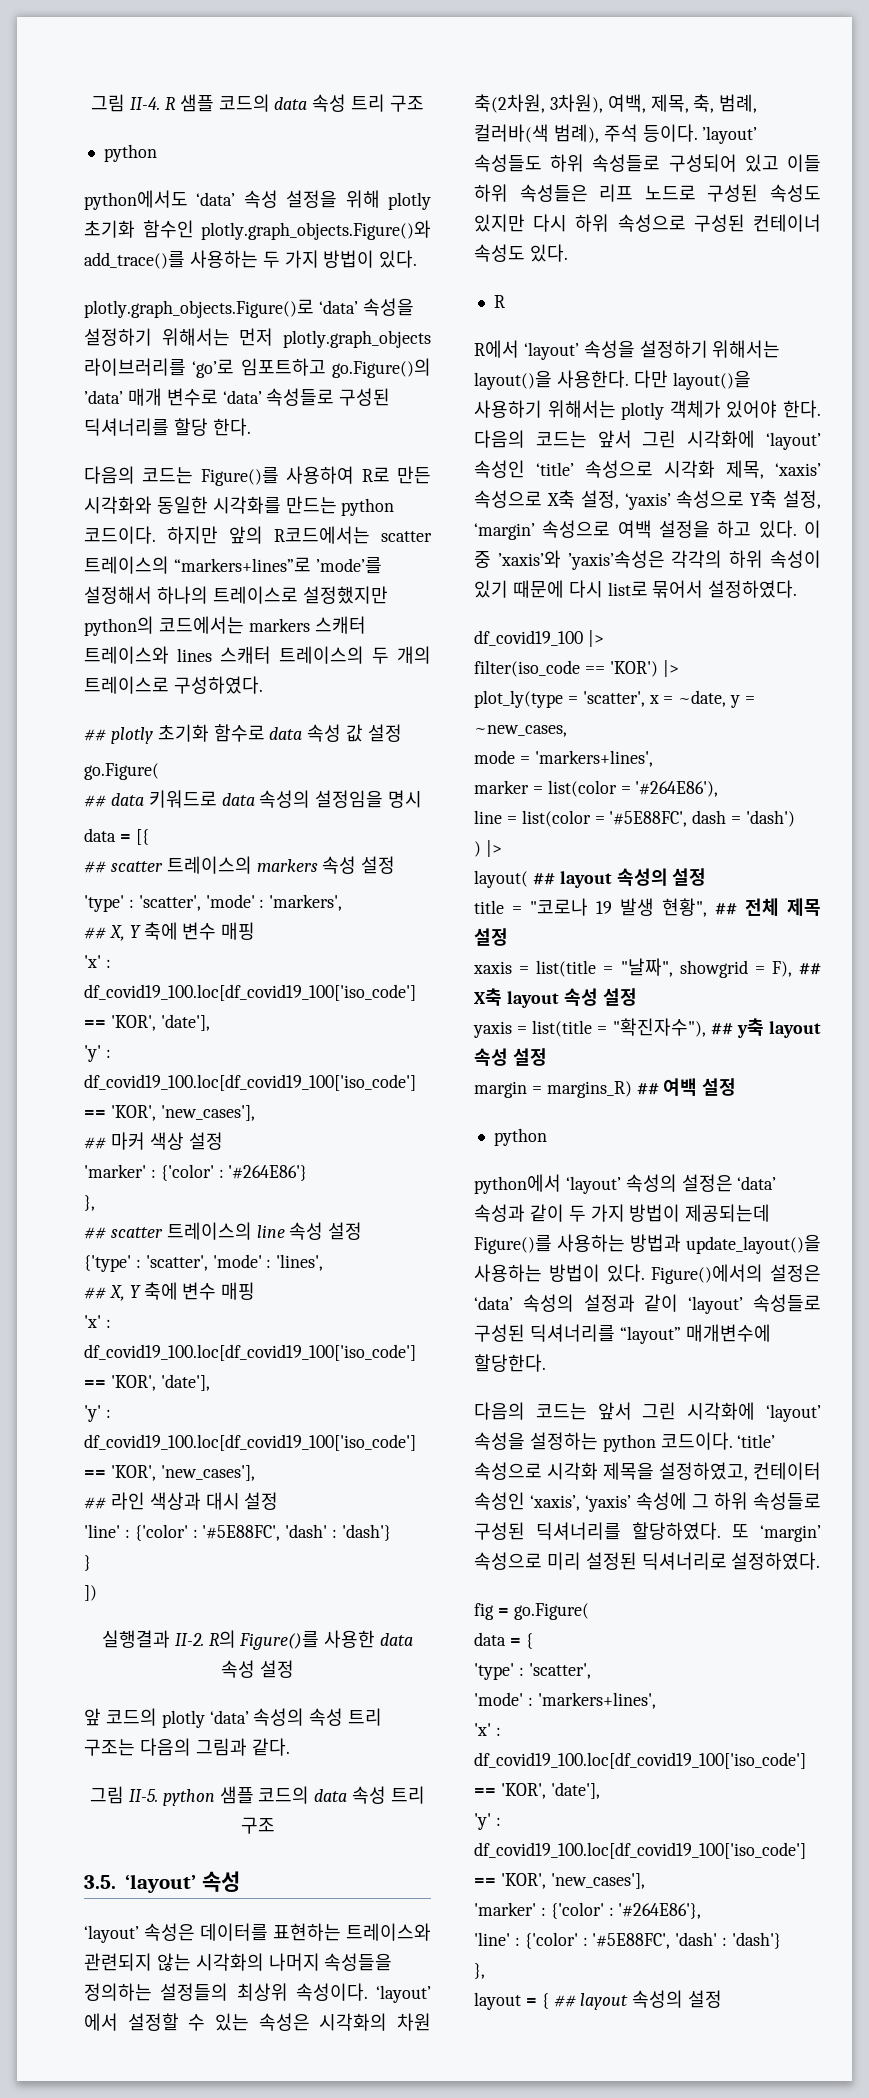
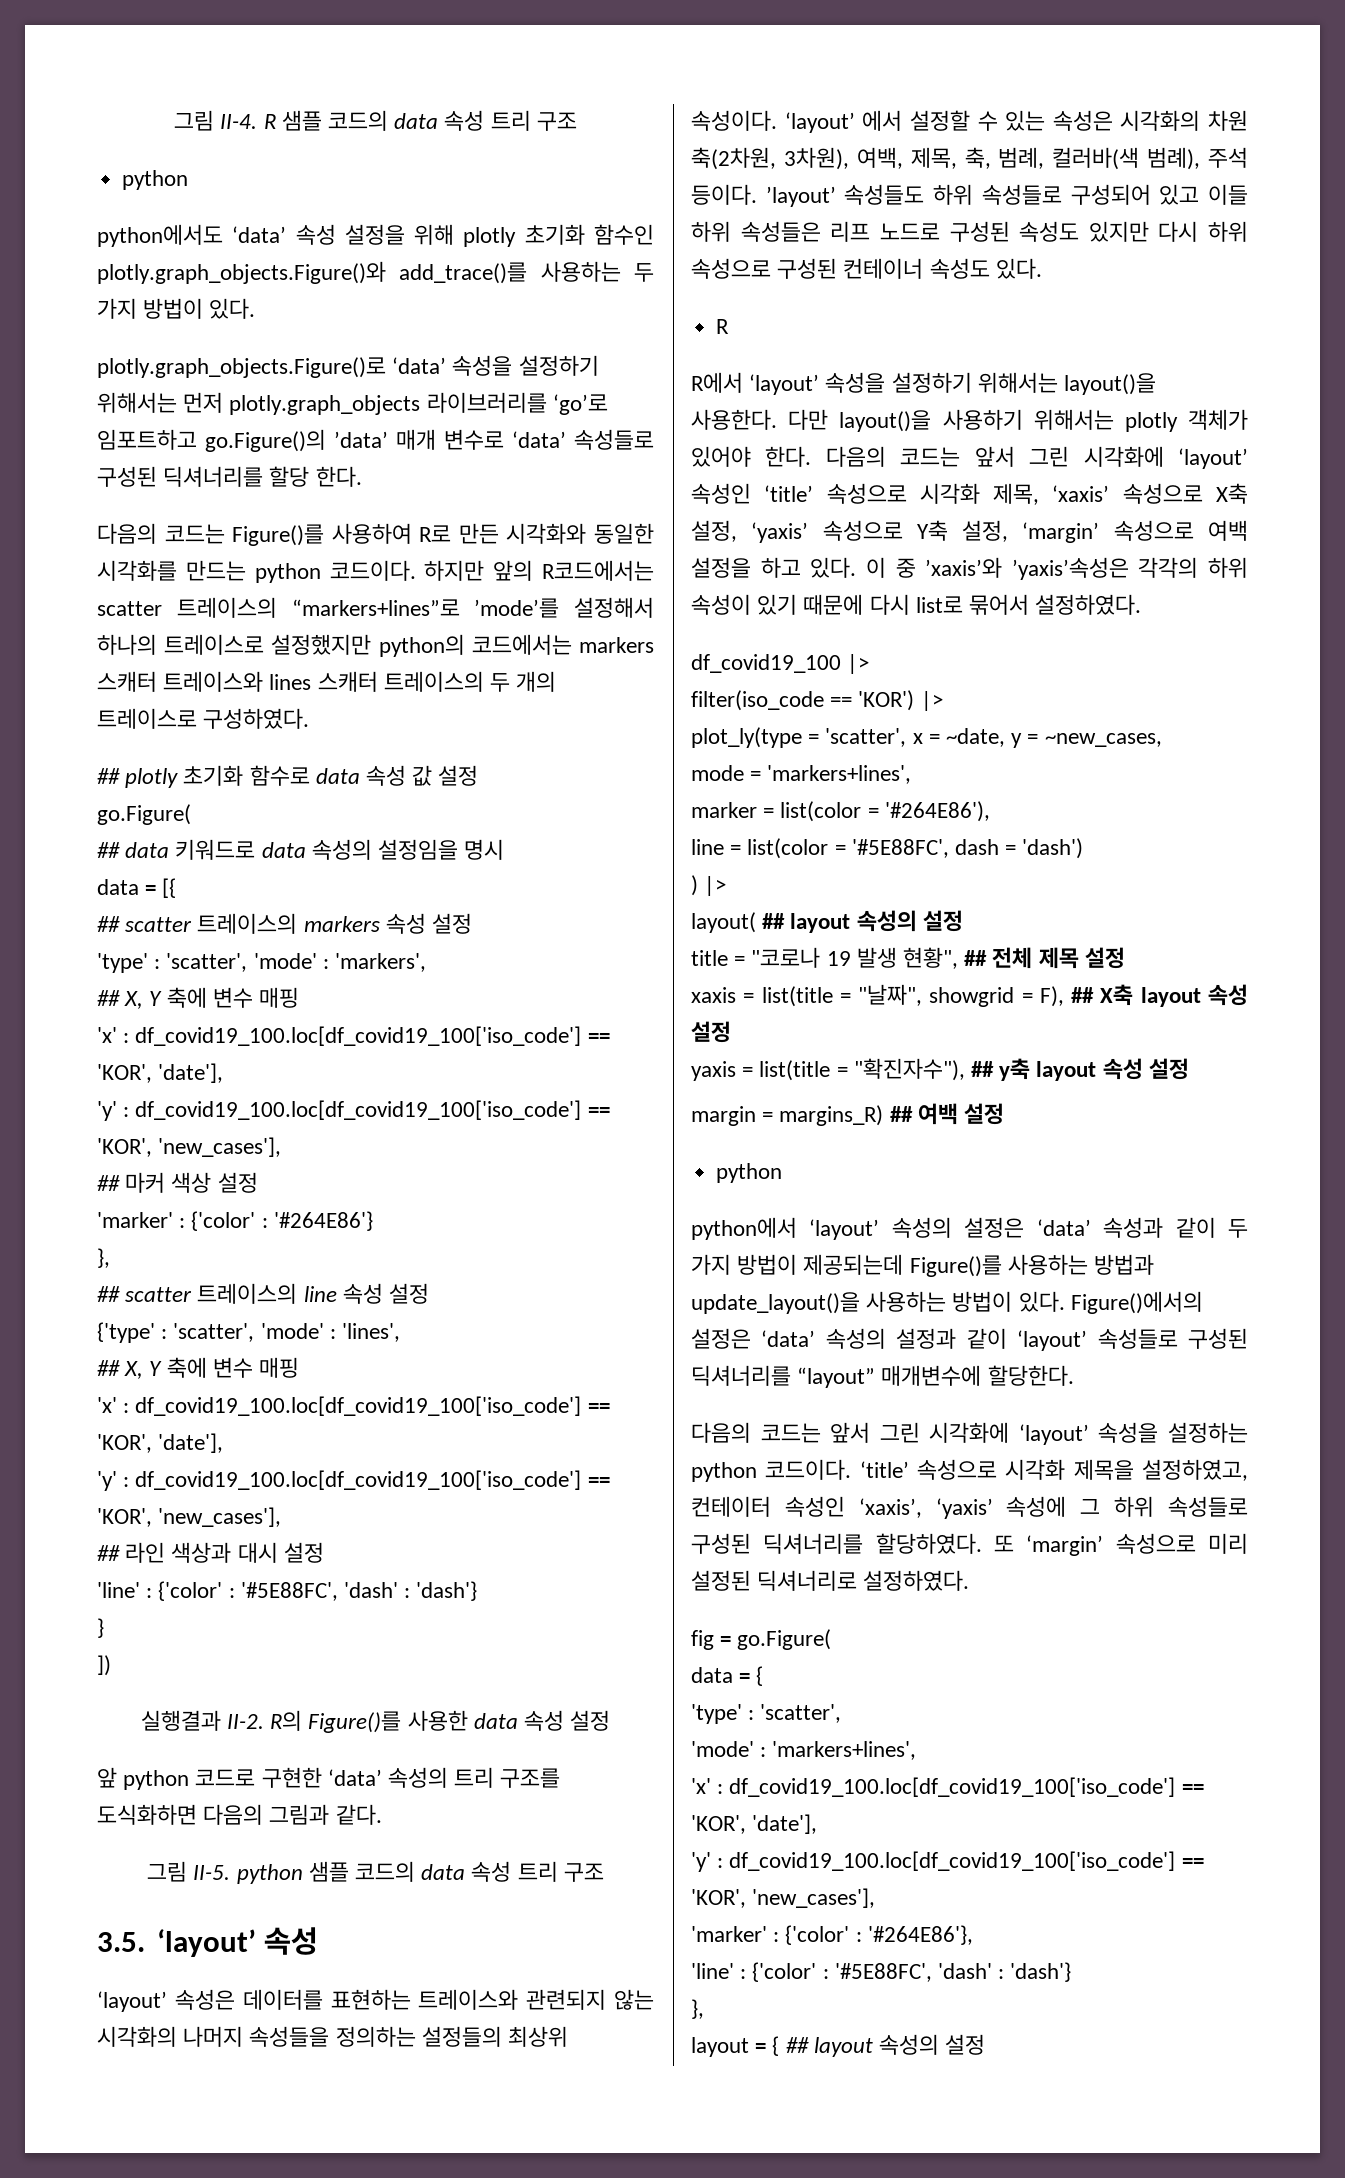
[105,1708,383,1728] [84,1739,135,1756] 코드의 plotly ‘data’ 속성의 속성 트리 구조는 -> [123,1767,561,1790] [97,1804,197,1825] python 코드로 구현한 ‘data’ 속성의 트리 구조를 도식화하면

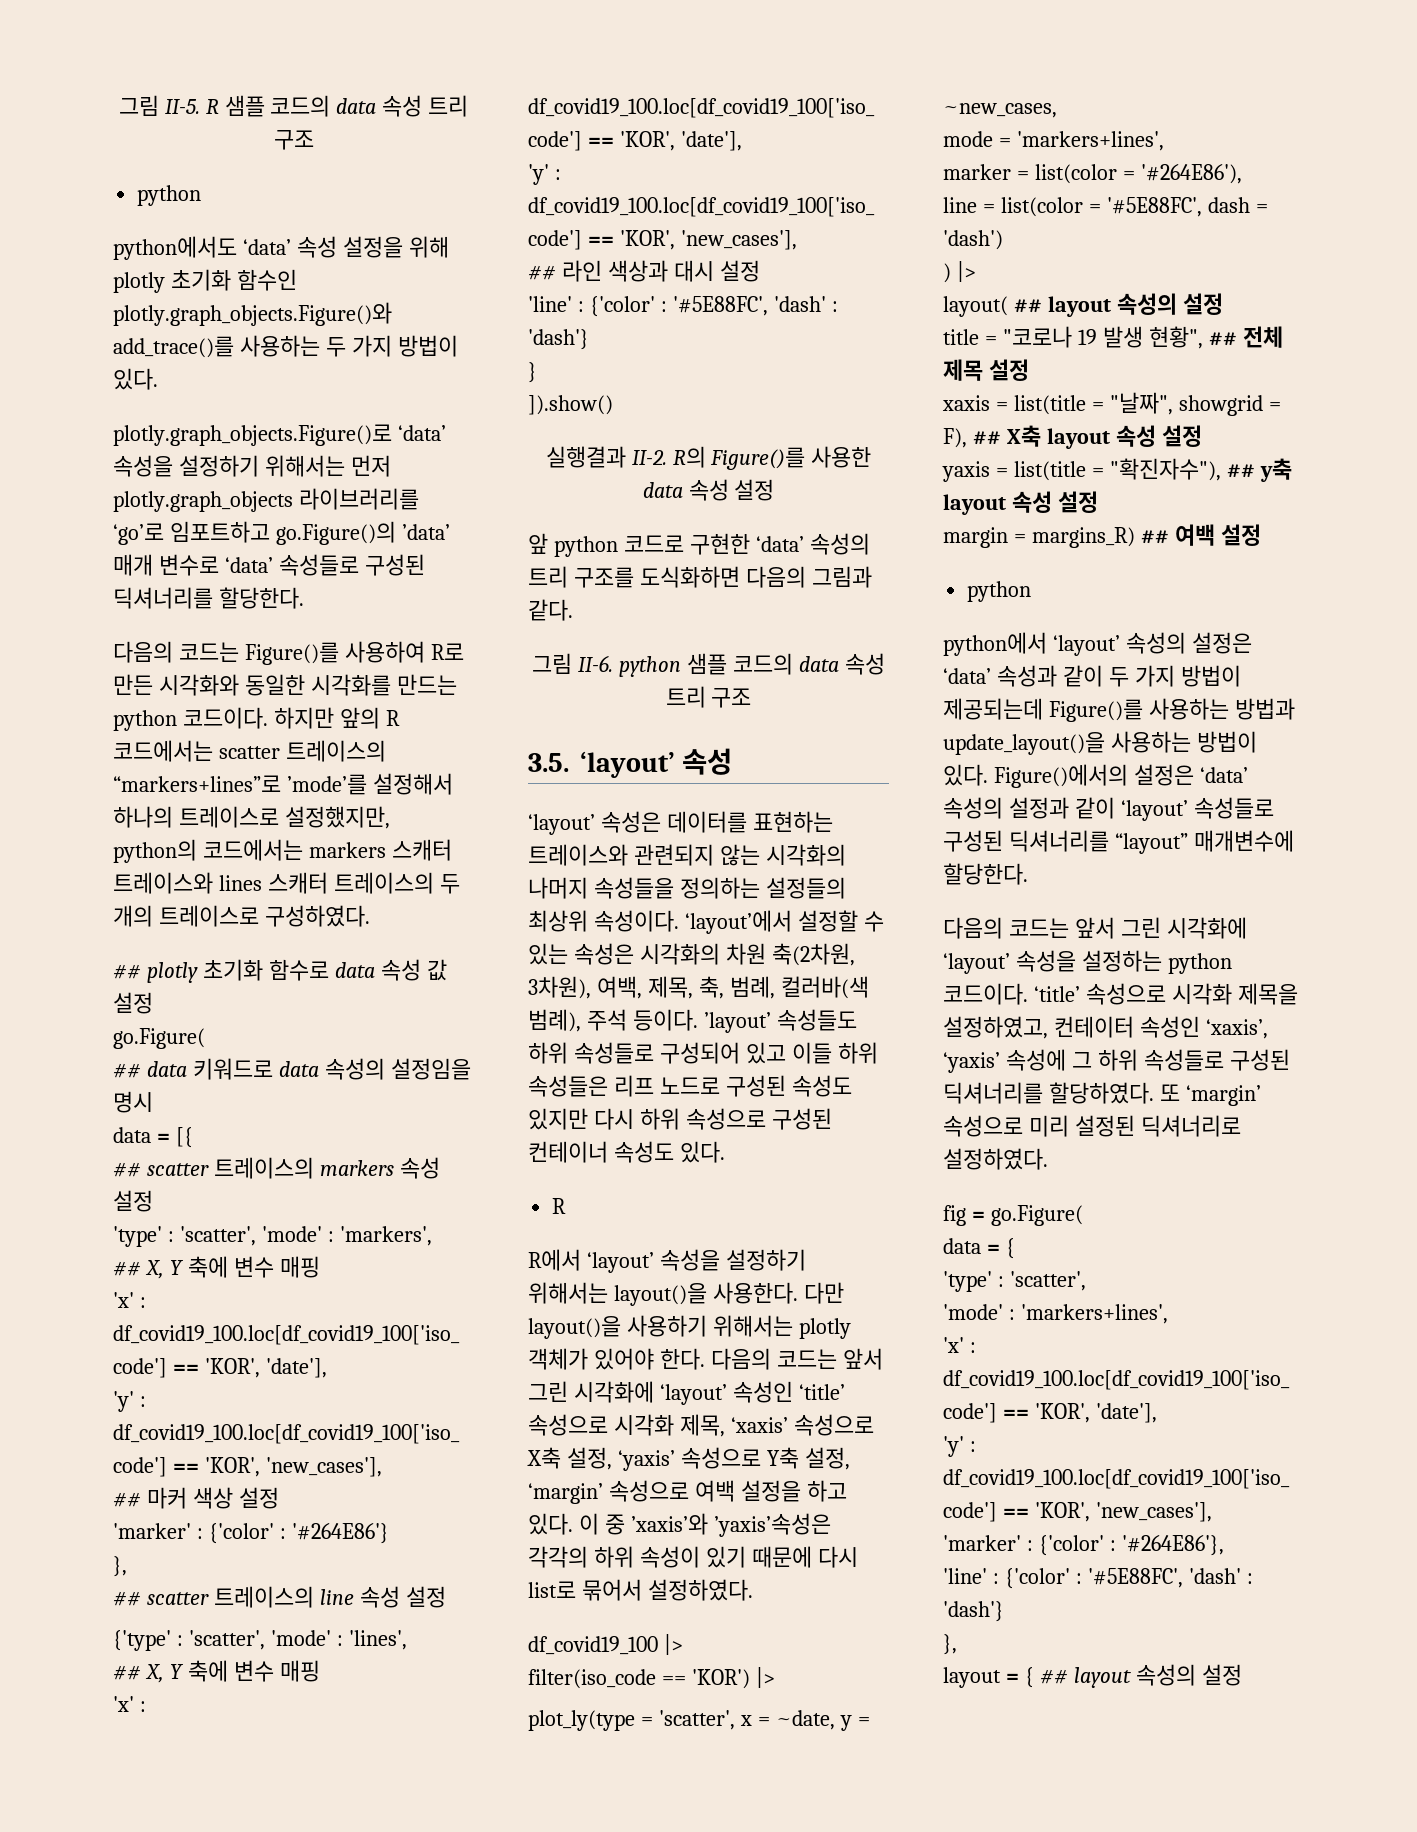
[174,110,258,131] 그림 II-4. -> [118,95,200,116] 그림 II-5.
[269,466,362,487] 할당 한다. -> [218,587,304,609] 할당한다.
[542,560,654,581] R코드에서는 -> [385,710,400,726] [113,740,213,762] R 코드에서는
[271,634,372,655] 설정했지만 -> [284,806,390,829] 설정했지만,
[97,1655,111,1676] ]) -> [528,395,613,415] ]).show()
[193,1865,231,1880] II-5. -> [578,655,614,672] II-6.
[784,110,903,133] ‘layout’ 에서 -> [684,910,792,934] ‘layout’에서

